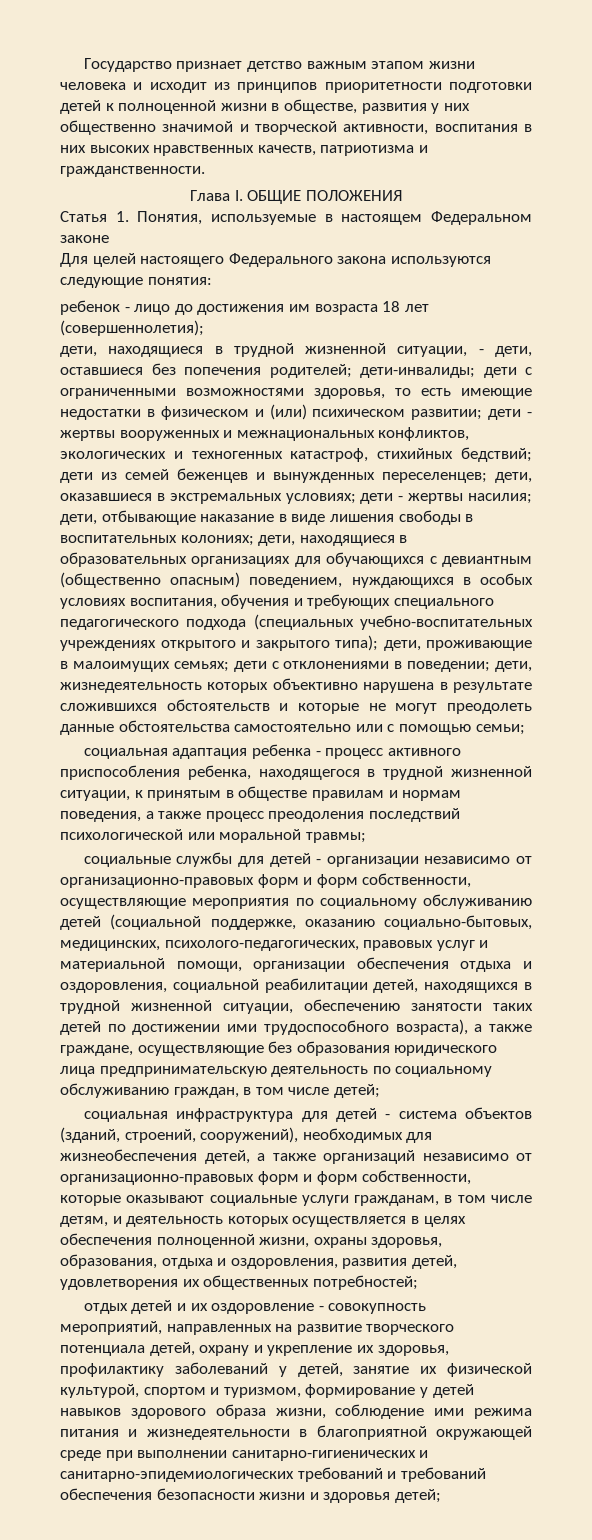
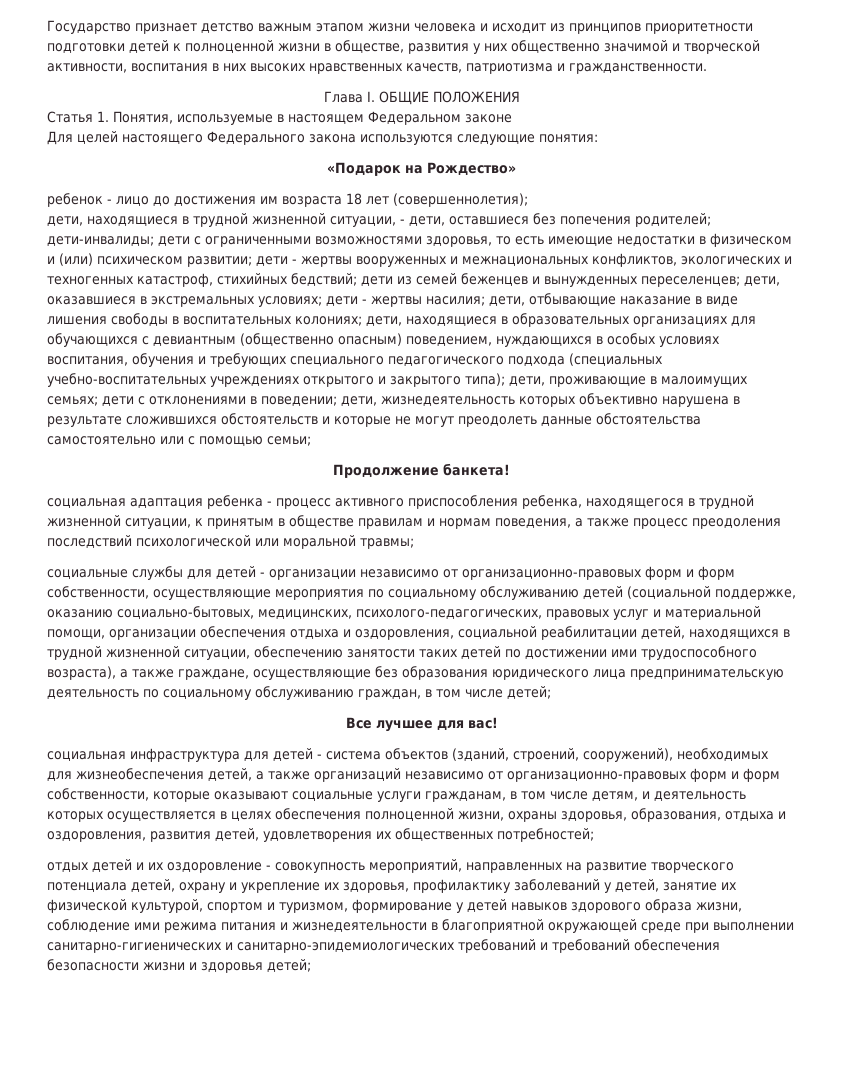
(212, 281) none -> [327,162,516,176] // «Подарок на Рождество»
(525, 729) none -> [333,463,510,478] // Продолжение банкета!
(380, 1091) none -> [345,717,498,732] // Все лучшее для вас!

